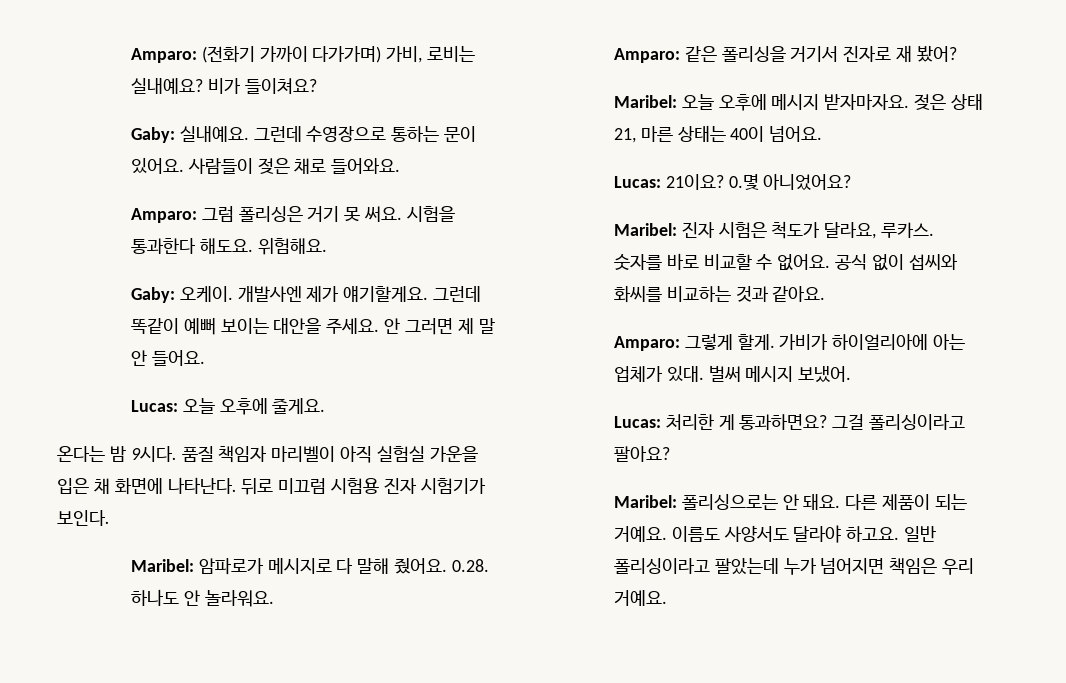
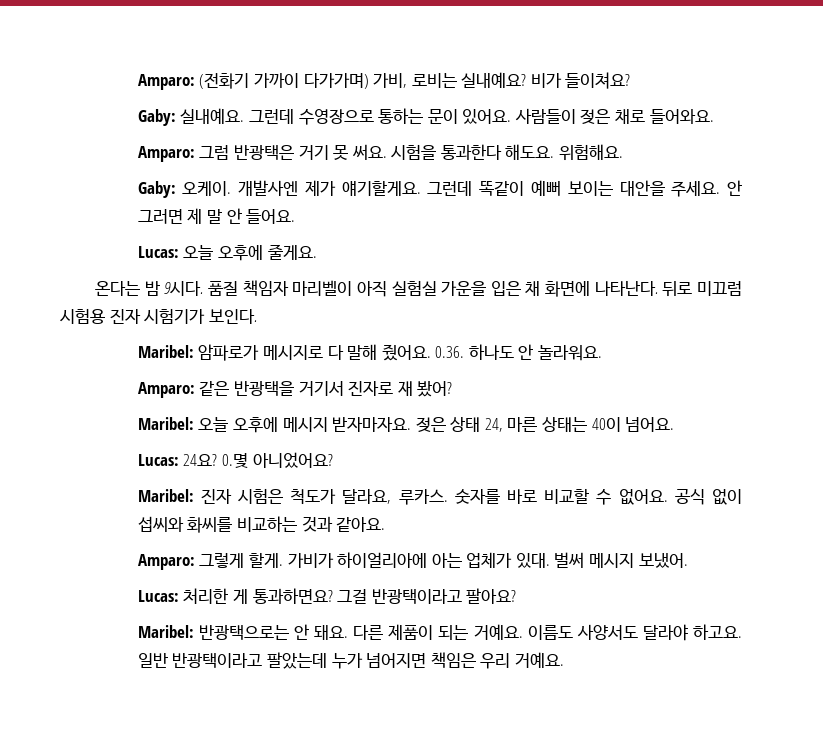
[238,206,303,222] 폴리싱은 -> [233,145,294,160] 반광택은
[452,559,490,572] 0.28. -> [435,346,465,358] 0.36.
[721,46,786,62] 폴리싱을 -> [233,381,294,396] 반광택을
[613,128,636,143] 21, -> [484,418,503,432] 24,
[665,174,724,190] 21이요? -> [183,454,218,466] 24요?
[869,414,966,430] 폴리싱이라고 -> [371,589,462,604] 반광택이라고
[681,494,778,510] 폴리싱으로는 -> [198,625,289,640] 반광택으로는
[613,558,710,574] 폴리싱이라고 -> [172,653,263,668] 반광택이라고

